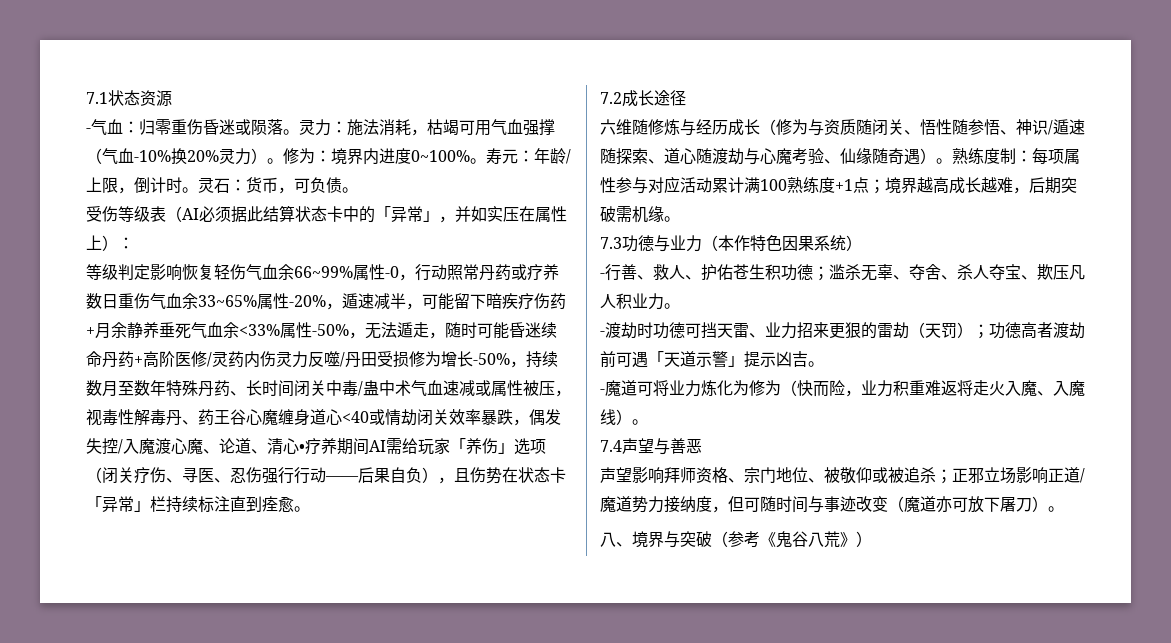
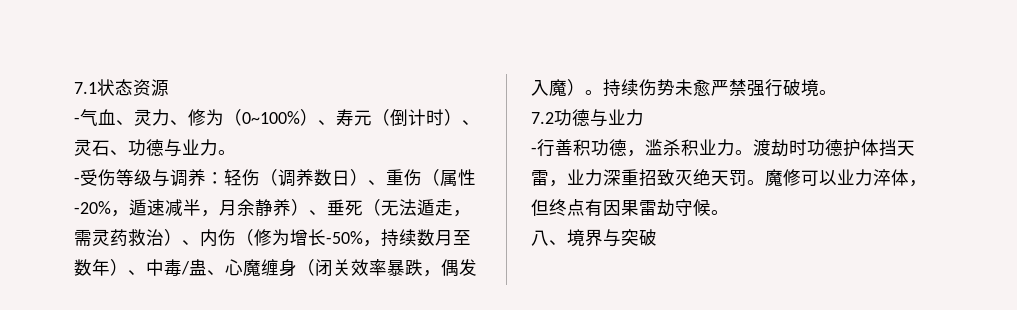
[123,119,555,136] [86,148,571,165] [86,177,358,194] ：归零重伤昏迷或陨落。灵力：施法消耗，枯竭可用气血强撑（气血-10%换20%灵力）。修为：境界内进度0~100%。寿元：年龄/上限，倒计时。灵石：货币，可负债。 // -> [116,109,480,126] [74,139,236,157] [74,177,80,184] 、灵力、修为（0~100%）、寿元（倒计时）、灵石、功德与业力。 // -
[150,205,567,223] [86,235,134,251] [86,264,559,281] [86,293,257,310] 表（AI必须据此结算状态卡中的「异常」，并如实压在属性上）： // 等级判定影响恢复轻伤气血余66~99%属性-0，行动照常丹药或疗养数日重伤气血余33~65% -> [152,169,440,187] 与调养：轻伤（调养数日）、重伤（
[422,293,566,310] [86,322,557,339] [86,351,409,368] 可能留下暗疾疗伤药+月余静养垂死气血余<33%属性-50%，无法遁走，随时可能昏迷续命丹药+高阶医修/灵药内伤灵力反噬/丹田受损 -> [219,199,471,217] [74,229,254,247] 月余静养）、垂死（无法遁走，需灵药救治）、内伤（
[166,380,571,397] [86,409,417,426] 特殊丹药、长时间闭关中毒/蛊中术气血速减或属性被压，视毒性解毒丹、药王谷心魔缠身道心<40或情劫 -> [110,259,315,277] ）、中毒/蛊、心魔缠身（
[86,438,546,455] [86,467,566,484] [86,496,310,513] [600,90,686,107] [600,119,1085,136] [600,148,1080,165] [600,176,1077,194] [600,206,680,223] [600,235,862,252] [600,264,1085,281] [600,294,616,309] 失控/入魔渡心魔、论道、清心•疗养期间AI需给玩家「养伤」选项（闭关疗伤、寻医、忍伤强行行动——后果自负），且伤势在状态卡「异常」栏持续标注直到痊愈。 // 7.2成长途径 // 六维随修炼与经历成长（修为与资质随闭关、悟性随参悟、神识/遁速随探索、道心随渡劫与心魔考验、仙缘随奇遇）。熟练度制：每项属性参与对应活动累计满100熟练度+1点；境界越高成长越难，后期突破需机缘。 // 7.3功德与业力（本作特色因果系统） // -行善、救人、护佑苍生积功德；滥杀无辜、夺舍、杀人夺宝、欺压凡人 -> [531,79,837,97] [531,109,644,127] [531,139,681,157] 入魔）。持续伤势未愈严禁强行破境。 // 7.2功德与业力 // -行善积功德，滥杀
[600,331,605,336] // - -> (753, 152) none
[685,322,1085,339] [600,351,824,368] [600,380,1085,397] [600,409,648,425] [600,438,702,455] [600,467,1085,484] [600,496,1048,513] 可挡天雷、业力招来更狠的雷劫（天罚）；功德高者渡劫前可遇「天道示警」提示凶吉。 // -魔道可将业力炼化为修为（快而险，业力积重难返将走火入魔、入魔线）。 // 7.4声望与善恶 // 声望影响拜师资格、宗门地位、被敬仰或被追杀；正邪立场影响正道/魔道势力接纳度，但可随时间与事迹改变（魔道亦可放下屠刀） -> [843,139,915,157] [531,169,927,187] [531,199,711,217] 护体挡天雷，业力深重招致灭绝天罚。魔修可以业力淬体，但终点有因果雷劫守候
[712,531,872,548] （参考《鬼谷八荒》） -> (657, 237) none

